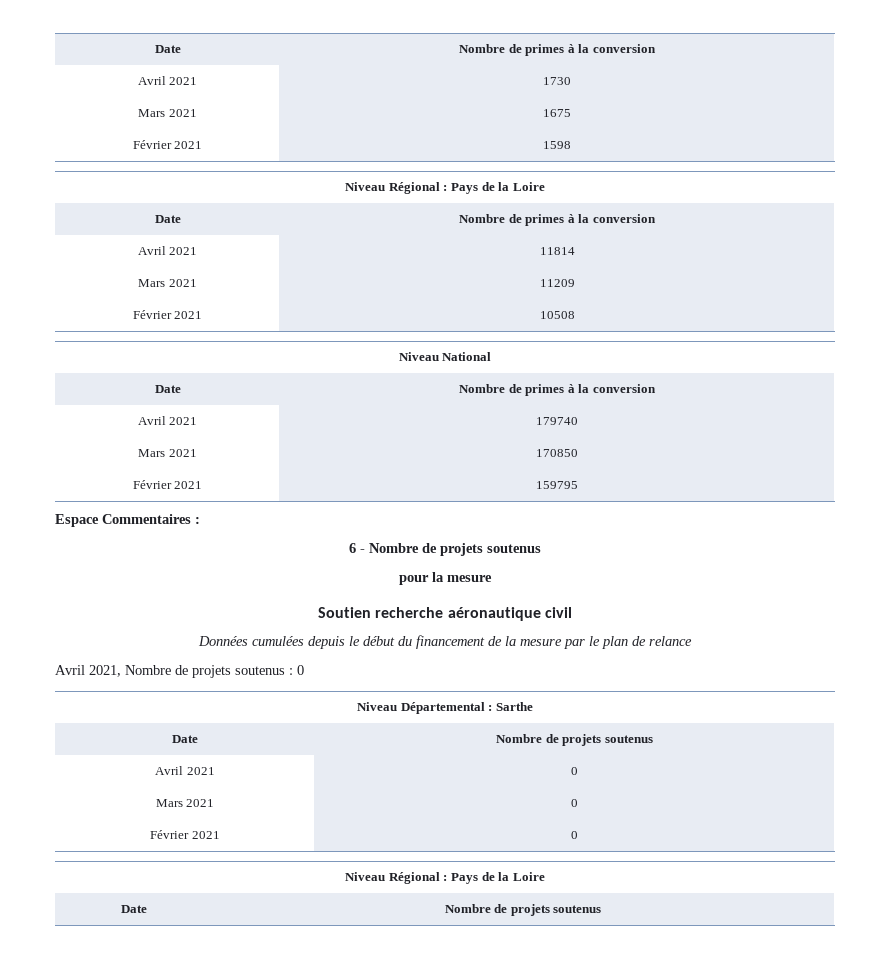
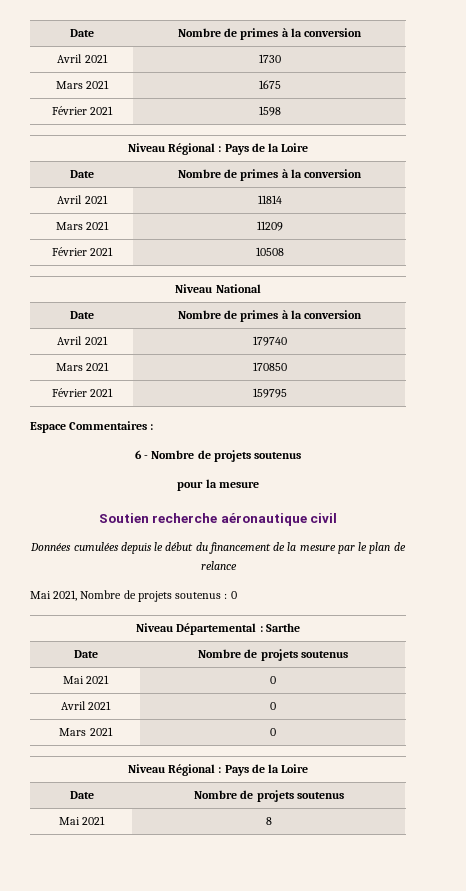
[55,665,85,675] Avril -> [30,591,51,599] Mai
(653, 739) none -> [62,675,110,684] [270,676,276,684] // Mai 2021 | 0
[150,830,220,839] [571,831,578,839] // Février 2021 | 0 -> (276, 732) none
(602, 909) none -> [58,816,106,825] [266,817,272,825] // Mai 2021 | 8

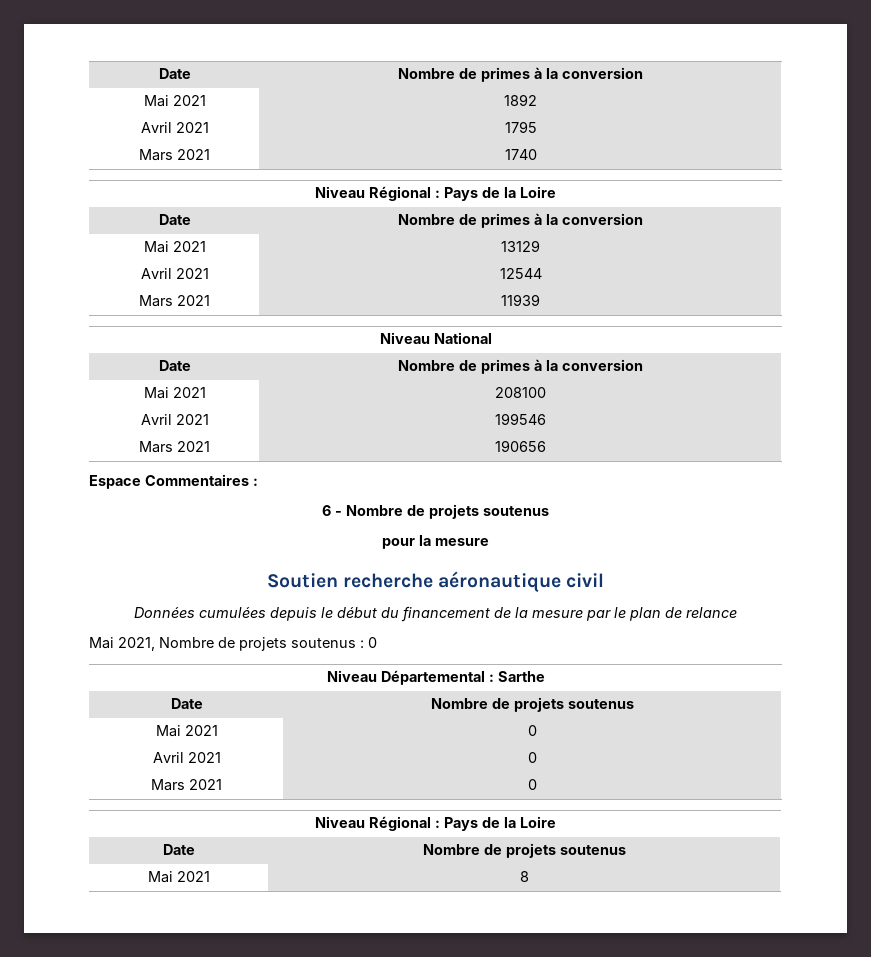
[70,29,94,37] [177,28,363,40] [57,54,108,63] [258,54,281,63] [55,80,110,89] [258,80,281,89] [51,106,114,115] [258,106,281,116] Date | Nombre de primes à la conversion // Avril 2021 | 1730 // Mars 2021 | 1675 // Février 2021 | 1598 -> [158,68,191,79] [398,67,643,82] [143,95,206,107] [504,94,537,106] [140,122,209,133] [504,121,537,133] [139,149,210,161] [504,149,537,160] Date | Nombre de primes à la conversion // Mai 2021 | 1892 // Avril 2021 | 1795 // Mars 2021 | 1740
[57,195,108,204] [257,195,282,204] [55,221,110,230] [256,221,283,231] [51,247,114,256] [255,247,284,256] // Avril 2021 | 11814 // Mars 2021 | 11209 // Février 2021 | 10508 -> [143,241,206,253] [501,240,540,252] [140,268,209,279] [499,268,542,279] [139,295,210,307] [501,294,540,306] // Mai 2021 | 13129 // Avril 2021 | 12544 // Mars 2021 | 11939
[57,336,108,345] [252,336,287,346] [55,362,110,371] [252,362,287,371] [51,388,114,397] [252,388,287,398] // Avril 2021 | 179740 // Mars 2021 | 170850 // Février 2021 | 159795 -> [143,387,206,399] [495,387,546,398] [140,414,209,425] [495,413,546,425] [139,441,210,453] [495,440,546,452] // Mai 2021 | 208100 // Avril 2021 | 199546 // Mars 2021 | 190656

